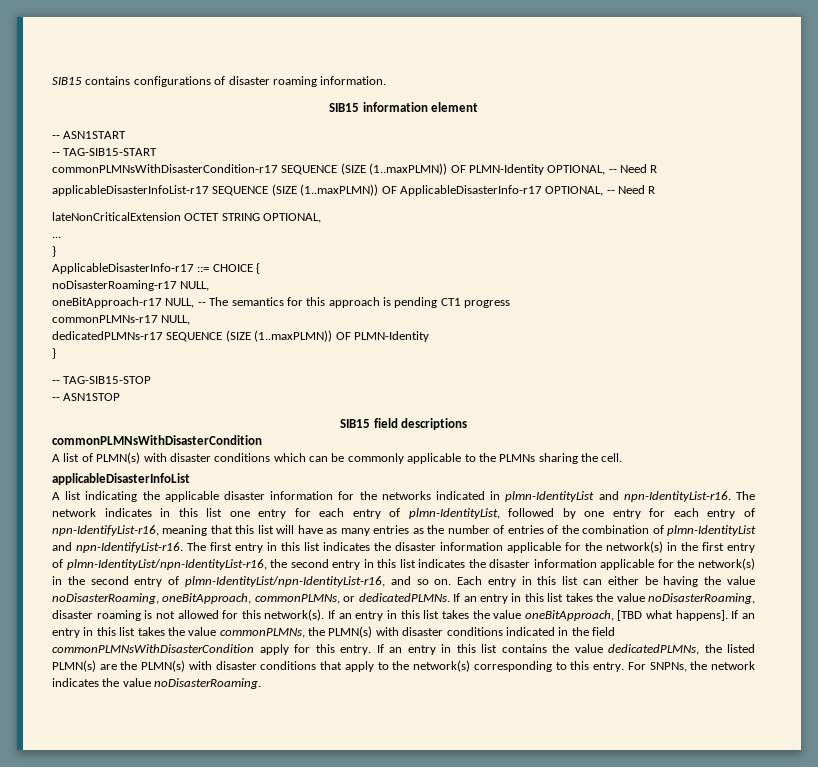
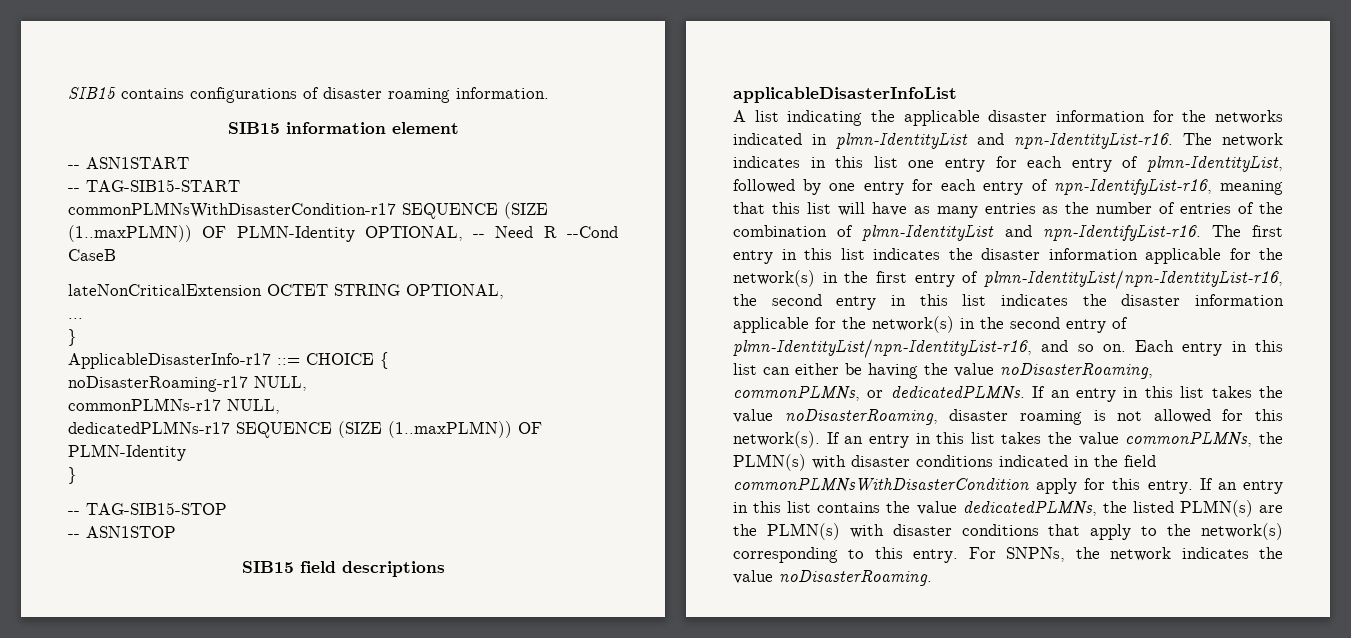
[52,184,656,196] // applicableDisasterInfoList-r17 SEQUENCE (SIZE (1..maxPLMN)) OF ApplicableDisasterInfo-r17 OPTIONAL, -- Need R -> [567,226,618,238] [68,249,116,261] --Cond CaseB
[52,297,511,308] // oneBitApproach-r17 NULL, -- The semantics for this approach is pending CT1 progress -> (307, 383) none
[52,435,262,445] [52,452,623,464] // commonPLMNsWithDisasterCondition // A list of PLMN(s) with disaster conditions which can be commonly applicable to the PLMNs sharing the cell. -> (445, 569) none
[162,593,252,604] oneBitApproach, -> (1153, 371) none
[524,610,755,621] [52,627,217,638] oneBitApproach, [TBD what happens]. If an entry in this list takes the value -> (1119, 439) none

